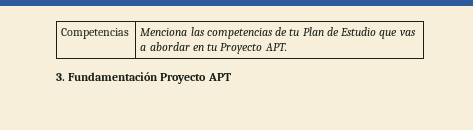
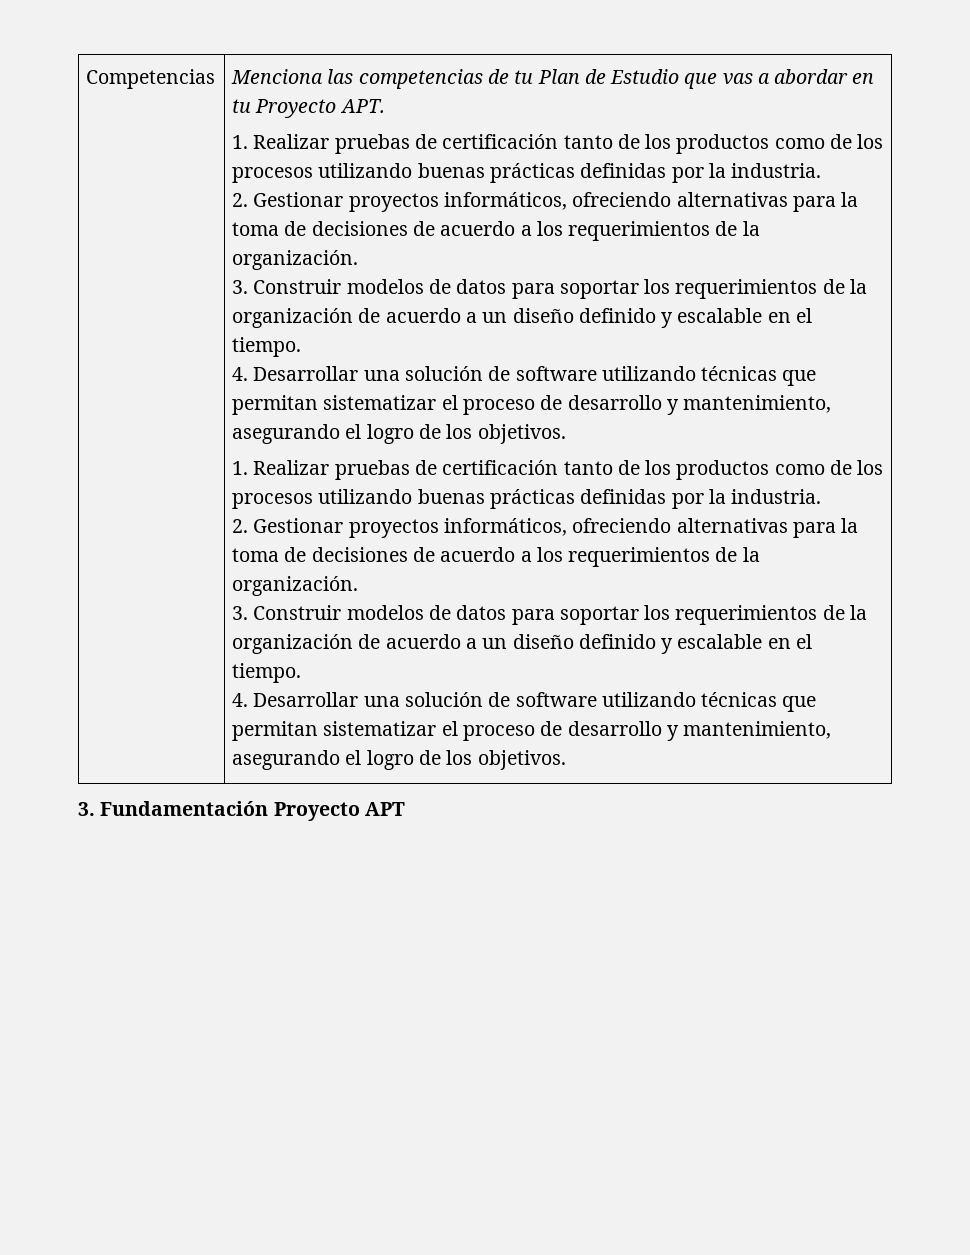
(287, 47) none -> [232,134,884,154] [232,163,822,183] [232,192,859,212] [232,221,760,241] [232,250,359,270] [232,279,867,299] [232,308,812,328] [232,337,302,357] [232,366,817,386] [232,395,832,415] [232,424,566,444] [232,460,884,480] [232,489,822,509] [232,518,859,538] [232,547,760,567] [232,576,359,596] [232,605,867,625] [232,634,812,654] [232,663,302,683] [232,692,817,712] [232,721,832,741] [232,750,566,770] // 1. Realizar pruebas de certificación tanto de los productos como de los procesos utilizando buenas prácticas definidas por la industria. // 2. Gestionar proyectos informáticos, ofreciendo alternativas para la toma de decisiones de acuerdo a los requerimientos de la organización. // 3. Construir modelos de datos para soportar los requerimientos de la organización de acuerdo a un diseño definido y escalable en el tiempo. // 4. Desarrollar una solución de software utilizando técnicas que permitan sistematizar el proceso de desarrollo y mantenimiento, asegurando el logro de los objetivos. // 1. Realizar pruebas de certificación tanto de los productos como de los procesos utilizando buenas prácticas definidas por la industria. // 2. Gestionar proyectos informáticos, ofreciendo alternativas para la toma de decisiones de acuerdo a los requerimientos de la organización. // 3. Construir modelos de datos para soportar los requerimientos de la organización de acuerdo a un diseño definido y escalable en el tiempo. // 4. Desarrollar una solución de software utilizando técnicas que permitan sistematizar el proceso de desarrollo y mantenimiento, asegurando el logro de los objetivos.

